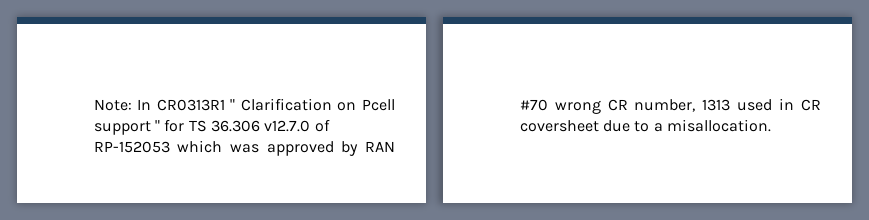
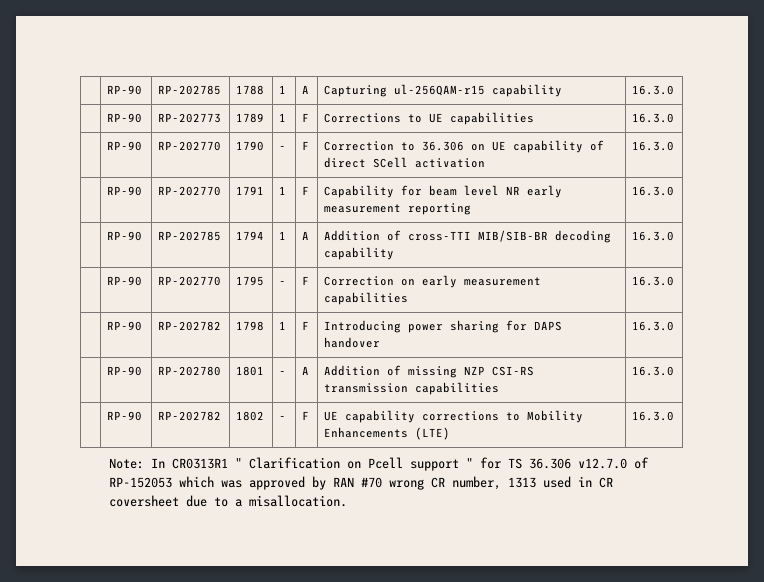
(93, 105) none -> [107,85,143,95] [158,85,222,95] [236,85,265,95] [279,85,287,94] [302,85,310,94] [324,84,563,97] [632,85,675,95] [107,113,143,123] [158,113,222,123] [236,113,265,123] [279,113,287,122] [302,113,310,122] [324,112,535,125] [632,113,675,123] [107,141,143,151] [158,141,222,151] [236,141,265,151] [279,146,287,150] [302,141,310,150] [324,140,605,153] [324,157,486,168] [632,141,675,151] [107,186,143,196] [158,186,222,196] [236,186,265,195] [279,186,287,195] [302,186,310,195] [324,185,563,198] [324,203,472,215] [632,186,675,196] [107,231,143,241] [158,231,222,241] [236,231,265,240] [279,231,287,240] [302,231,310,240] [324,230,612,243] [324,247,395,260] [632,231,675,241] [107,276,143,286] [158,276,222,286] [236,276,265,286] [279,281,287,285] [302,276,310,285] [324,275,542,288] [324,292,409,305] [632,276,675,286] [107,321,143,331] [158,321,222,331] [236,321,265,331] [279,321,287,330] [302,321,310,330] [324,320,563,333] [324,337,381,348] [632,321,675,331] [107,366,143,376] [158,366,222,376] [236,366,265,376] [279,371,287,375] [302,366,310,375] [324,365,535,378] [324,382,500,395] [632,366,675,376] [107,411,143,421] [158,411,222,421] [236,411,265,421] [279,416,287,420] [302,411,310,420] [324,410,584,423] [324,427,451,440] [632,411,675,421] | RP-90 | RP-202785 | 1788 | 1 | A | Capturing ul-256QAM-r15 capability | 16.3.0 // | RP-90 | RP-202773 | 1789 | 1 | F | Corrections to UE capabilities | 16.3.0 // | RP-90 | RP-202770 | 1790 | - | F | Correction to 36.306 on UE capability of direct SCell activation | 16.3.0 // | RP-90 | RP-202770 | 1791 | 1 | F | Capability for beam level NR early measurement reporting | 16.3.0 // | RP-90 | RP-202785 | 1794 | 1 | A | Addition of cross-TTI MIB/SIB-BR decoding capability | 16.3.0 // | RP-90 | RP-202770 | 1795 | - | F | Correction on early measurement capabilities | 16.3.0 // | RP-90 | RP-202782 | 1798 | 1 | F | Introducing power sharing for DAPS handover | 16.3.0 // | RP-90 | RP-202780 | 1801 | - | A | Addition of missing NZP CSI-RS transmission capabilities | 16.3.0 // | RP-90 | RP-202782 | 1802 | - | F | UE capability corrections to Mobility Enhancements (LTE) | 16.3.0 //

